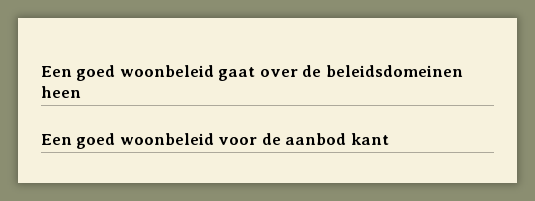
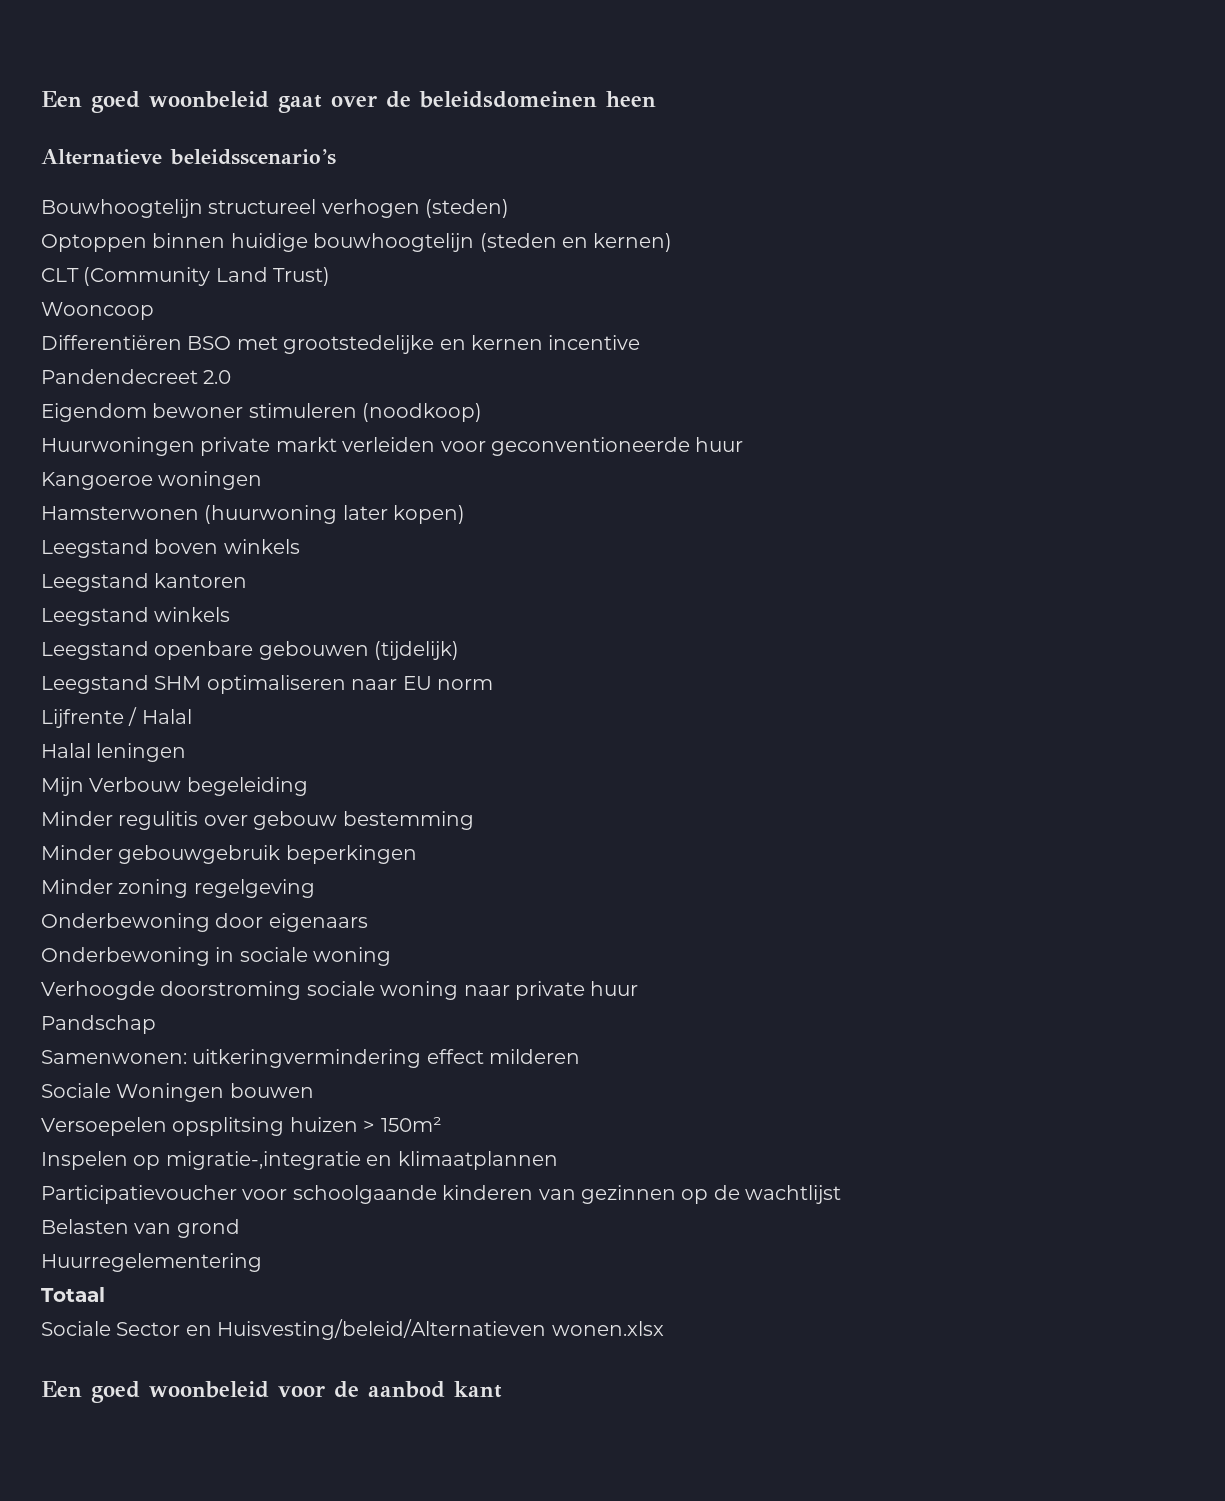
(81, 92) none -> [41,149,336,165] [41,199,510,218] [41,233,673,252] [41,267,331,286] [41,302,154,320] [41,335,641,354] [41,369,232,384] [41,403,483,422] [41,437,744,456] [41,471,263,490] [41,505,466,524] [41,539,300,558] [41,573,248,592] [41,607,231,626] [41,641,460,660] [41,675,493,694] [41,707,192,728] [41,743,187,762] [41,777,308,796] [41,811,474,830] [41,845,417,864] [41,879,315,898] [41,913,368,932] [41,947,392,966] [41,981,639,1000] [41,1015,156,1034] [41,1049,581,1068] [41,1083,314,1102] [41,1117,442,1136] [41,1151,558,1170] [41,1185,842,1204] [41,1219,240,1238] [41,1253,262,1272] [41,1287,105,1302] [41,1319,664,1340] // Alternatieve beleidsscenario’s // Bouwhoogtelijn structureel verhogen (steden) // Optoppen binnen huidige bouwhoogtelijn (steden en kernen) // CLT (Community Land Trust) // Wooncoop // Differentiëren BSO met grootstedelijke en kernen incentive // Pandendecreet 2.0 // Eigendom bewoner stimuleren (noodkoop) // Huurwoningen private markt verleiden voor geconventioneerde huur // Kangoeroe woningen // Hamsterwonen (huurwoning later kopen) // Leegstand boven winkels // Leegstand kantoren // Leegstand winkels // Leegstand openbare gebouwen (tijdelijk) // Leegstand SHM optimaliseren naar EU norm // Lijfrente / Halal // Halal leningen // Mijn Verbouw begeleiding // Minder regulitis over gebouw bestemming // Minder gebouwgebruik beperkingen // Minder zoning regelgeving // Onderbewoning door eigenaars // Onderbewoning in sociale woning // Verhoogde doorstroming sociale woning naar private huur // Pandschap // Samenwonen: uitkeringvermindering effect milderen // Sociale Woningen bouwen // Versoepelen opsplitsing huizen > 150m² // Inspelen op migratie-,integratie en klimaatplannen // Participatievoucher voor schoolgaande kinderen van gezinnen op de wachtlijst // Belasten van grond // Huurregelementering // Totaal // Sociale Sector en Huisvesting/beleid/Alternatieven wonen.xlsx

